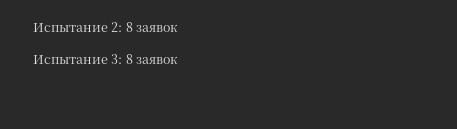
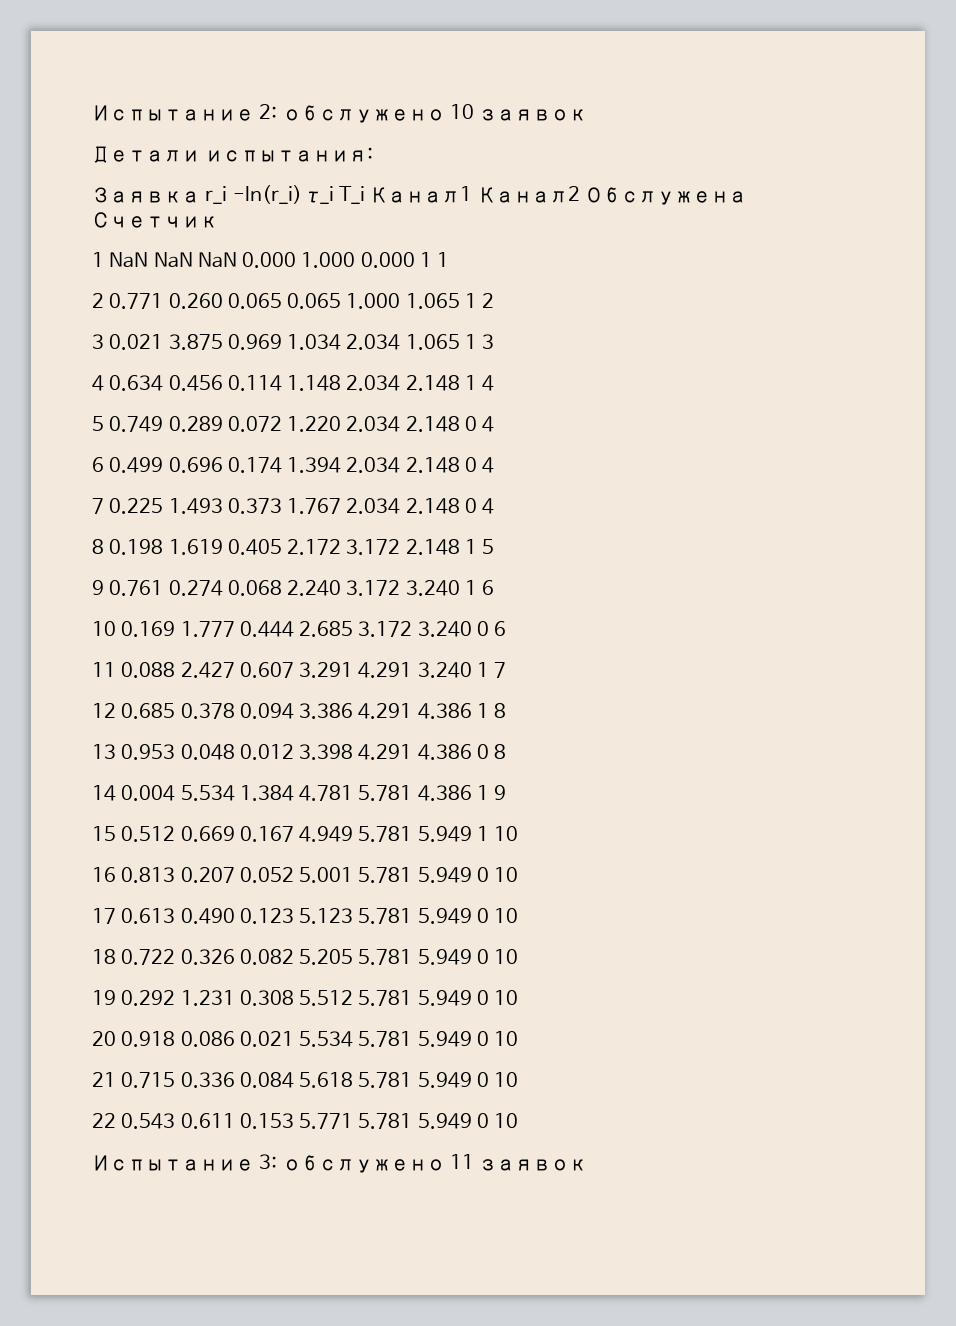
[125,22,179,32] 8 заявок -> [282,104,588,123] [92,146,374,163] [92,185,747,205] [92,212,218,228] [92,252,450,268] [92,293,495,309] [92,334,495,350] [92,375,495,391] [92,416,495,432] [92,457,495,473] [92,498,495,514] [92,539,495,555] [92,580,495,596] [92,621,507,637] [92,662,507,678] [92,703,507,719] [92,744,507,760] [92,785,507,801] [92,826,519,842] [92,867,519,883] [92,908,519,924] [92,949,519,965] [92,990,519,1006] [92,1031,519,1047] [92,1072,519,1088] [92,1113,519,1129] обслужено 10 заявок // Детали испытания: // Заявка r_i -ln(r_i) τ_i T_i Канал1 Канал2 Обслужена Счетчик // 1 NaN NaN NaN 0.000 1.000 0.000 1 1 // 2 0.771 0.260 0.065 0.065 1.000 1.065 1 2 // 3 0.021 3.875 0.969 1.034 2.034 1.065 1 3 // 4 0.634 0.456 0.114 1.148 2.034 2.148 1 4 // 5 0.749 0.289 0.072 1.220 2.034 2.148 0 4 // 6 0.499 0.696 0.174 1.394 2.034 2.148 0 4 // 7 0.225 1.493 0.373 1.767 2.034 2.148 0 4 // 8 0.198 1.619 0.405 2.172 3.172 2.148 1 5 // 9 0.761 0.274 0.068 2.240 3.172 3.240 1 6 // 10 0.169 1.777 0.444 2.685 3.172 3.240 0 6 // 11 0.088 2.427 0.607 3.291 4.291 3.240 1 7 // 12 0.685 0.378 0.094 3.386 4.291 4.386 1 8 // 13 0.953 0.048 0.012 3.398 4.291 4.386 0 8 // 14 0.004 5.534 1.384 4.781 5.781 4.386 1 9 // 15 0.512 0.669 0.167 4.949 5.781 5.949 1 10 // 16 0.813 0.207 0.052 5.001 5.781 5.949 0 10 // 17 0.613 0.490 0.123 5.123 5.781 5.949 0 10 // 18 0.722 0.326 0.082 5.205 5.781 5.949 0 10 // 19 0.292 1.231 0.308 5.512 5.781 5.949 0 10 // 20 0.918 0.086 0.021 5.534 5.781 5.949 0 10 // 21 0.715 0.336 0.084 5.618 5.781 5.949 0 10 // 22 0.543 0.611 0.153 5.771 5.781 5.949 0 10
[125,54,133,64] 8 -> [282,1154,474,1173] обслужено 11

